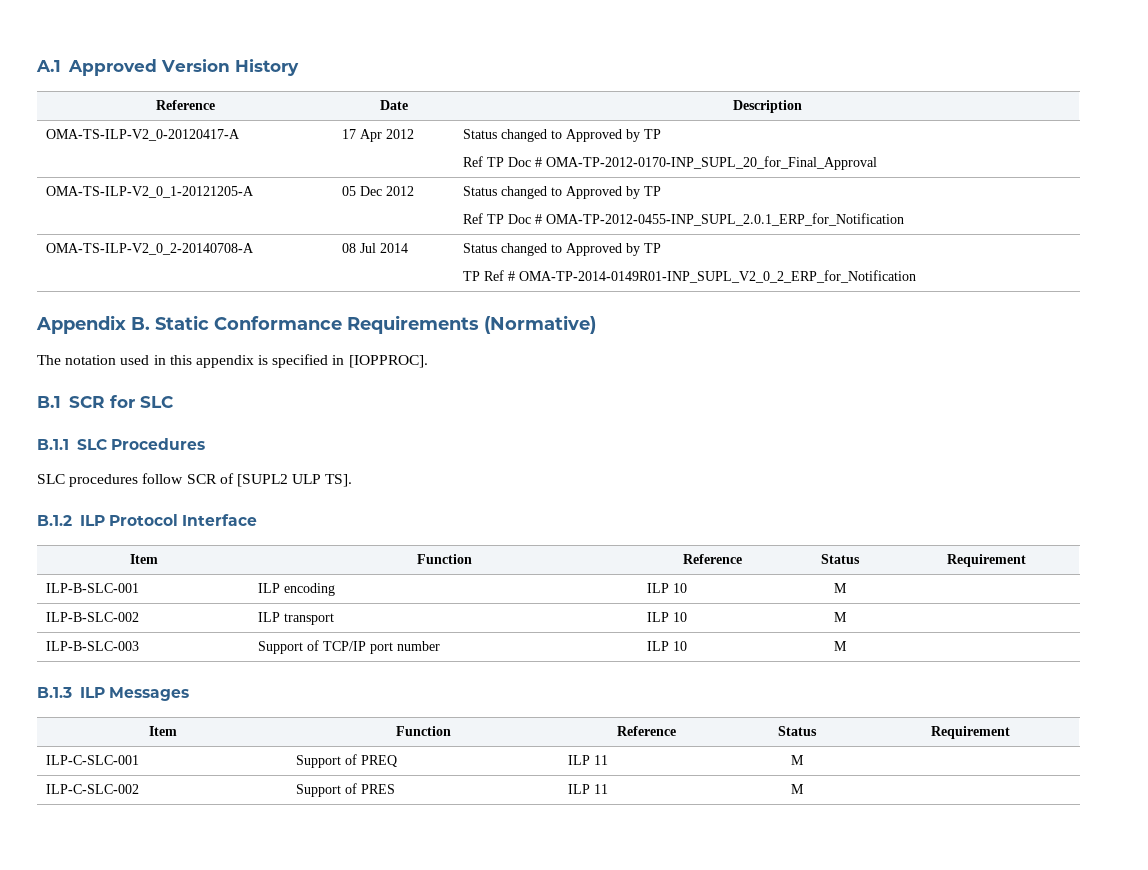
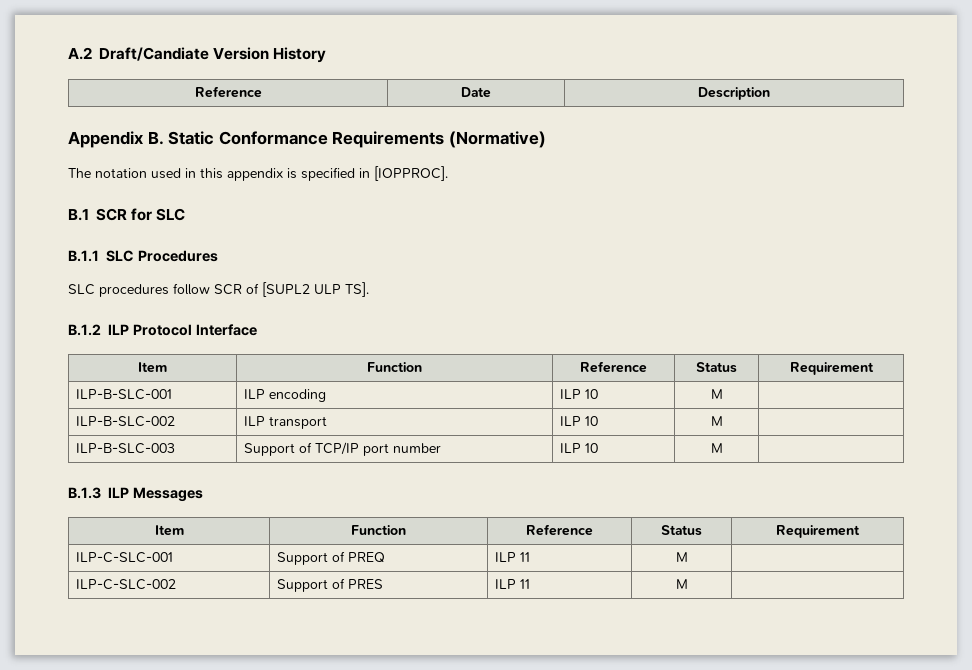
[36,59,157,76] A.1 Approved -> [68,47,209,61] A.2 Draft/Candiate
[45,129,240,141] [341,129,414,142] [462,129,661,142] [462,156,877,170] [45,186,254,198] [341,186,414,196] [462,186,661,199] [462,213,904,226] [45,243,254,255] [341,243,408,253] [462,243,661,256] [462,270,916,283] // OMA-TS-ILP-V2_0-20120417-A | 17 Apr 2012 | Status changed to Approved by TP // Ref TP Doc # OMA-TP-2012-0170-INP_SUPL_20_for_Final_Approval // OMA-TS-ILP-V2_0_1-20121205-A | 05 Dec 2012 | Status changed to Approved by TP // Ref TP Doc # OMA-TP-2012-0455-INP_SUPL_2.0.1_ERP_for_Notification // OMA-TS-ILP-V2_0_2-20140708-A | 08 Jul 2014 | Status changed to Approved by TP // TP Ref # OMA-TP-2014-0149R01-INP_SUPL_V2_0_2_ERP_for_Notification -> (770, 93) none

